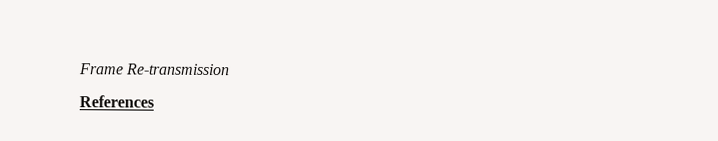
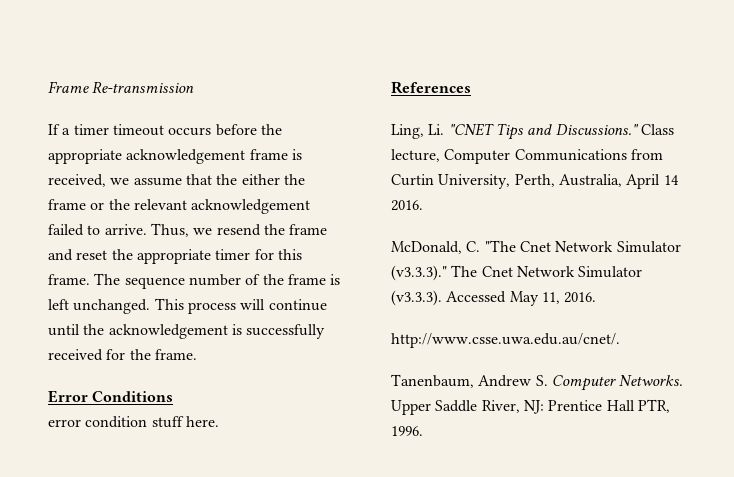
[79,95,154,108] References -> [48,124,282,136] [48,149,302,164] [48,174,305,187] [48,199,311,214] [48,223,328,237] [48,249,302,264] [48,273,341,289] [48,298,327,314] [48,324,326,339] [48,349,197,361] [48,390,174,403] [48,416,219,428] [391,81,471,94] [391,123,674,140] [391,149,663,164] [391,174,679,189] [391,200,423,211] [391,240,681,254] [391,265,643,281] [391,290,597,306] [391,333,620,348] [391,374,684,391] [391,399,670,415] [391,426,423,436] If a timer timeout occurs before the appropriate acknowledgement frame is received, we assume that the either the frame or the relevant acknowledgement failed to arrive. Thus, we resend the frame and reset the appropriate timer for this frame. The sequence number of the frame is left unchanged. This process will continue until the acknowledgement is successfully received for the frame. // Error Conditions // error condition stuff here. // References // Ling, Li. "CNET Tips and Discussions." Class lecture, Computer Communications from Curtin University, Perth, Australia, April 14 2016. // McDonald, C. "The Cnet Network Simulator (v3.3.3)." The Cnet Network Simulator (v3.3.3). Accessed May 11, 2016. // http://www.csse.uwa.edu.au/cnet/. // Tanenbaum, Andrew S. Computer Networks. Upper Saddle River, NJ: Prentice Hall PTR, 1996.

